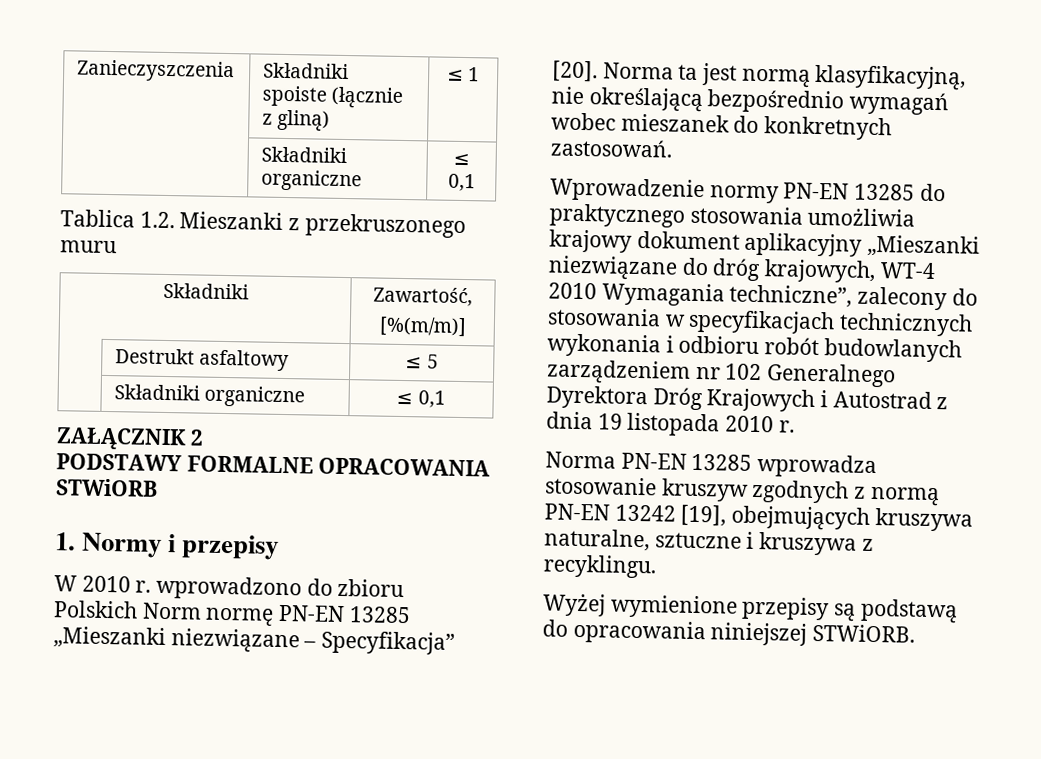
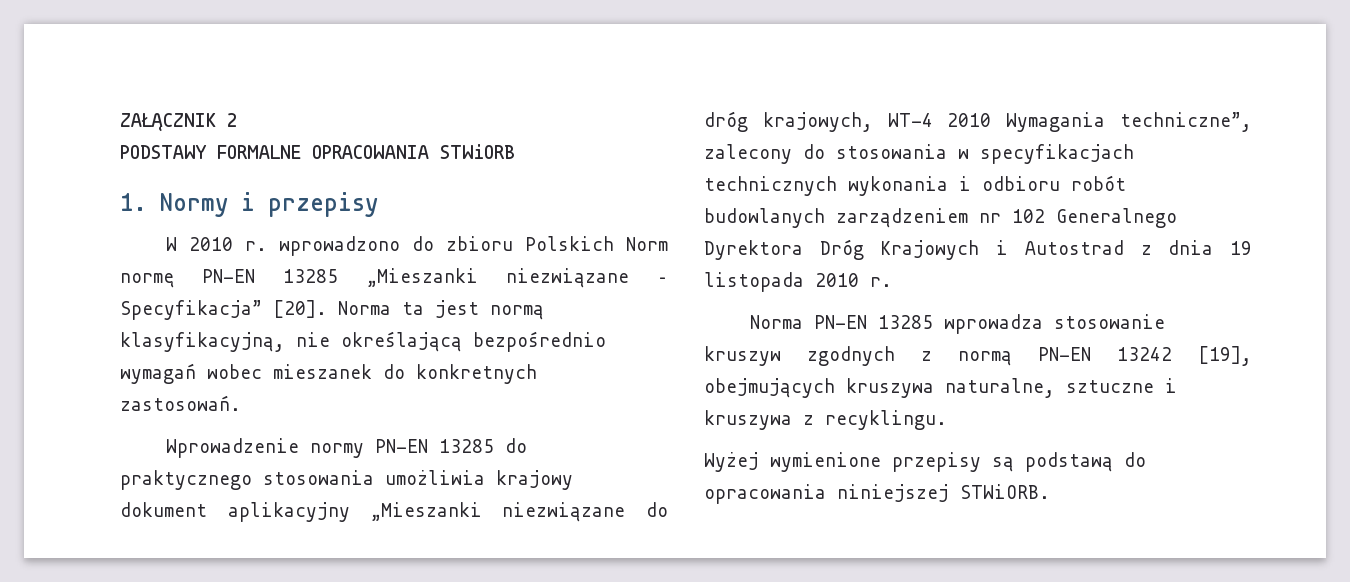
[77,59,236,83] [263,62,350,80] [262,85,404,109] [262,109,331,132] [446,67,481,82] [261,146,348,164] [261,169,363,192] [453,153,470,166] [447,173,476,192] [60,209,466,239] [60,240,117,254] [162,282,249,300] [373,286,473,307] [378,316,467,338] [115,348,290,372] [405,354,439,369] [114,384,306,408] [396,390,446,408] Zanieczyszczenia | Składniki spoiste (łącznie z gliną) | ≤ 1 // | Składniki organiczne | ≤ 0,1 // Tablica 1.2. Mieszanki z przekruszonego muru // Składniki | Zawartość, // [%(m/m)] // | Destrukt asfaltowy | ≤ 5 // | Składniki organiczne | ≤ 0,1 // -> (120, 122) none

